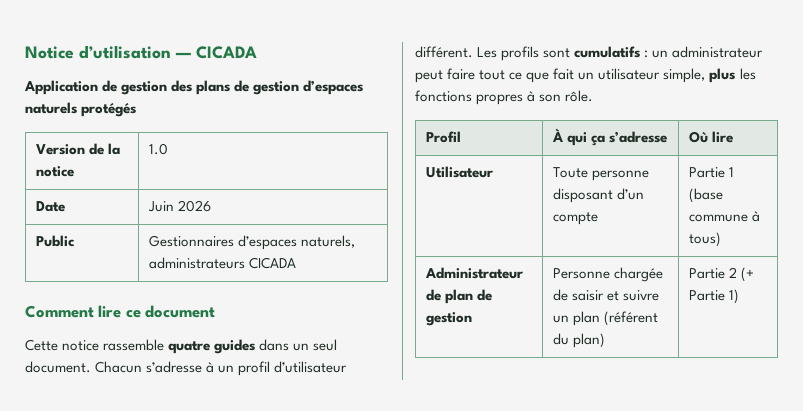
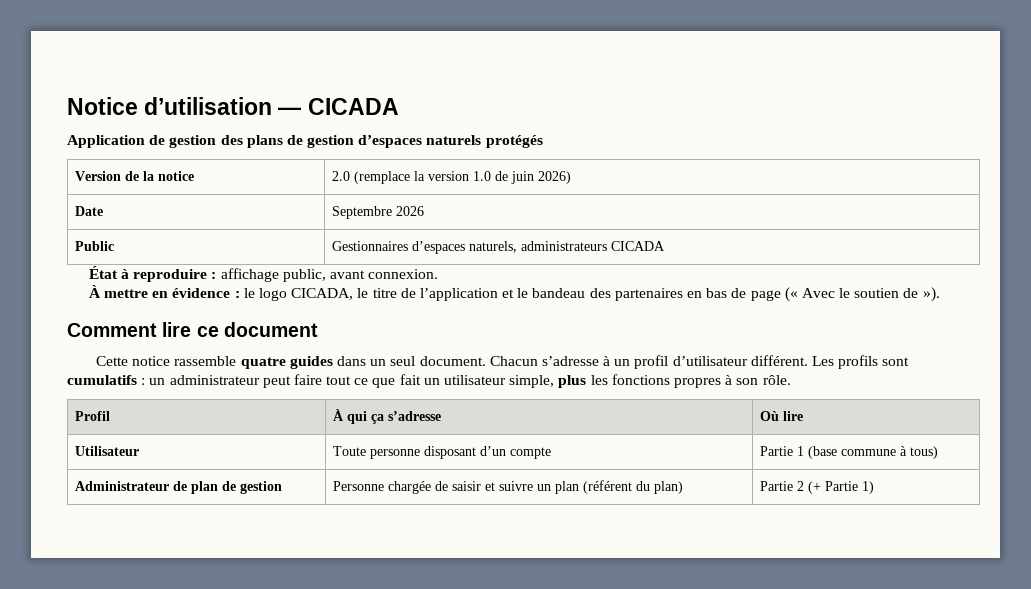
[149,143,169,155] 1.0 -> [331,171,571,184] 2.0 (remplace la version 1.0 de juin 2026)
[148,201,175,212] Juin -> [331,206,392,219] Septembre
(297, 263) none -> [88,266,439,282] [88,285,940,302] // État à reproduire : affichage public, avant connexion. // À mettre en évidence : le logo CICADA, le titre de l’application et le bandeau des partenaires en bas de page (« Avec le soutien de »).

